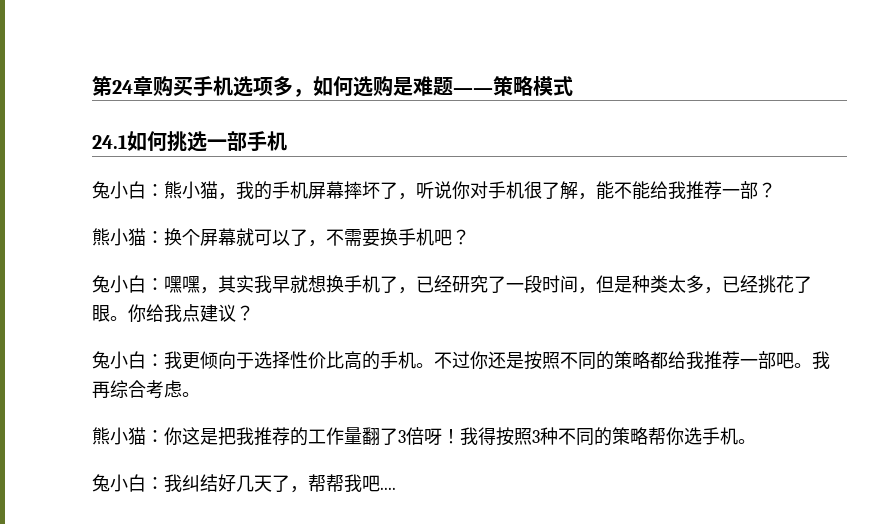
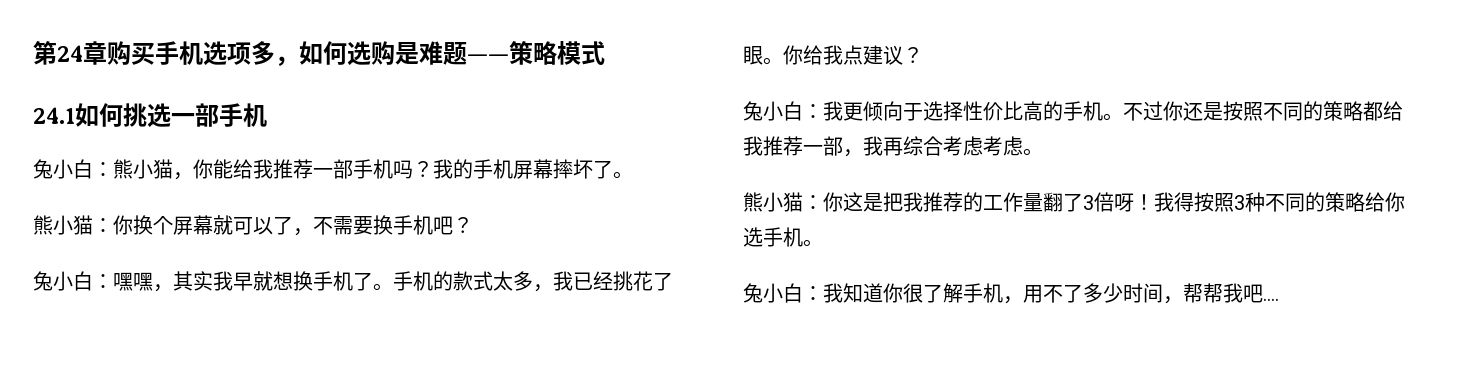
(236, 196) none -> [193,159,433,179] 你能给我推荐一部手机吗？
[398,181,776,200] [92,228,164,246] ，听说你对手机很了解，能不能给我推荐一部？ // 熊小猫： -> [613,171,633,179] [33,215,133,235] 。 // 熊小猫：你
[398,275,722,294] ，已经研究了一段时间，但是种类太多， -> [373,271,573,292] 。手机的款式太多，我
[776,352,812,369] 吧。 -> [843,149,863,157] ，
(182, 389) none -> [983,136,1023,156] 考虑
[648,427,666,445] 帮 -> [1365,192,1385,212] 给
[182,474,290,492] 纠结好几天了 -> [843,283,1163,304] 知道你很了解手机，用不了多少时间

